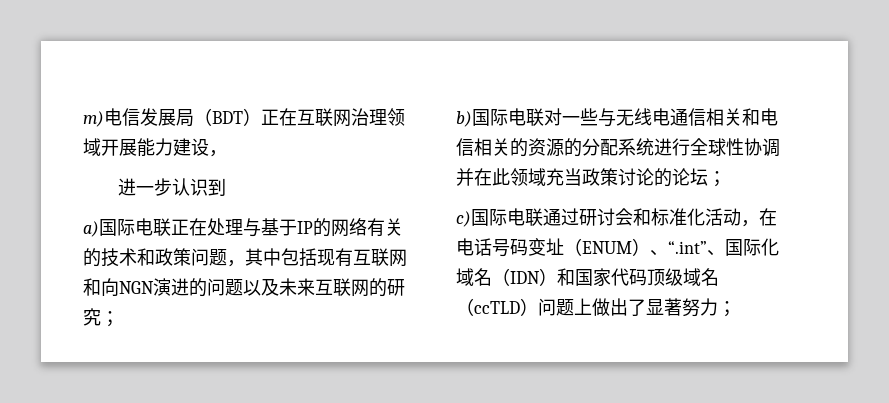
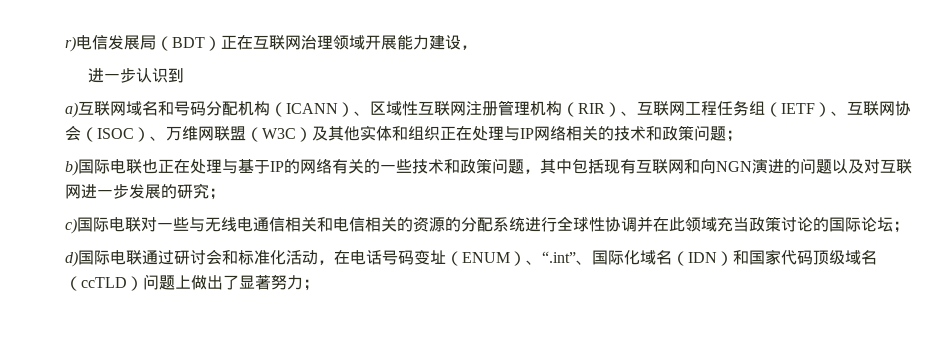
[83,111,104,127] m) -> [65,36,76,52] r)
[99,218,171,236] 国际电联 -> [78,100,911,117] [65,125,742,142] [65,159,158,176] 互联网域名和号码分配机构（ICANN）、区域性互联网注册管理机构（RIR）、互联网工程任务组（IETF）、互联网协会（ISOC）、万维网联盟（W3C）及其他实体和组织正在处理与IP网络相关的技术和政策问题； // b)国际电联也
(101, 257) none -> [380,159,412,173] 一些
[279,278,369,297] 未来互联网 -> [864,159,912,174] [65,184,161,199] 对互联网进一步发展
[456,111,472,127] b) -> [65,218,77,234] c)
(672, 177) none -> [829,217,861,232] 国际
[456,211,471,227] c) -> [65,251,78,267] d)

